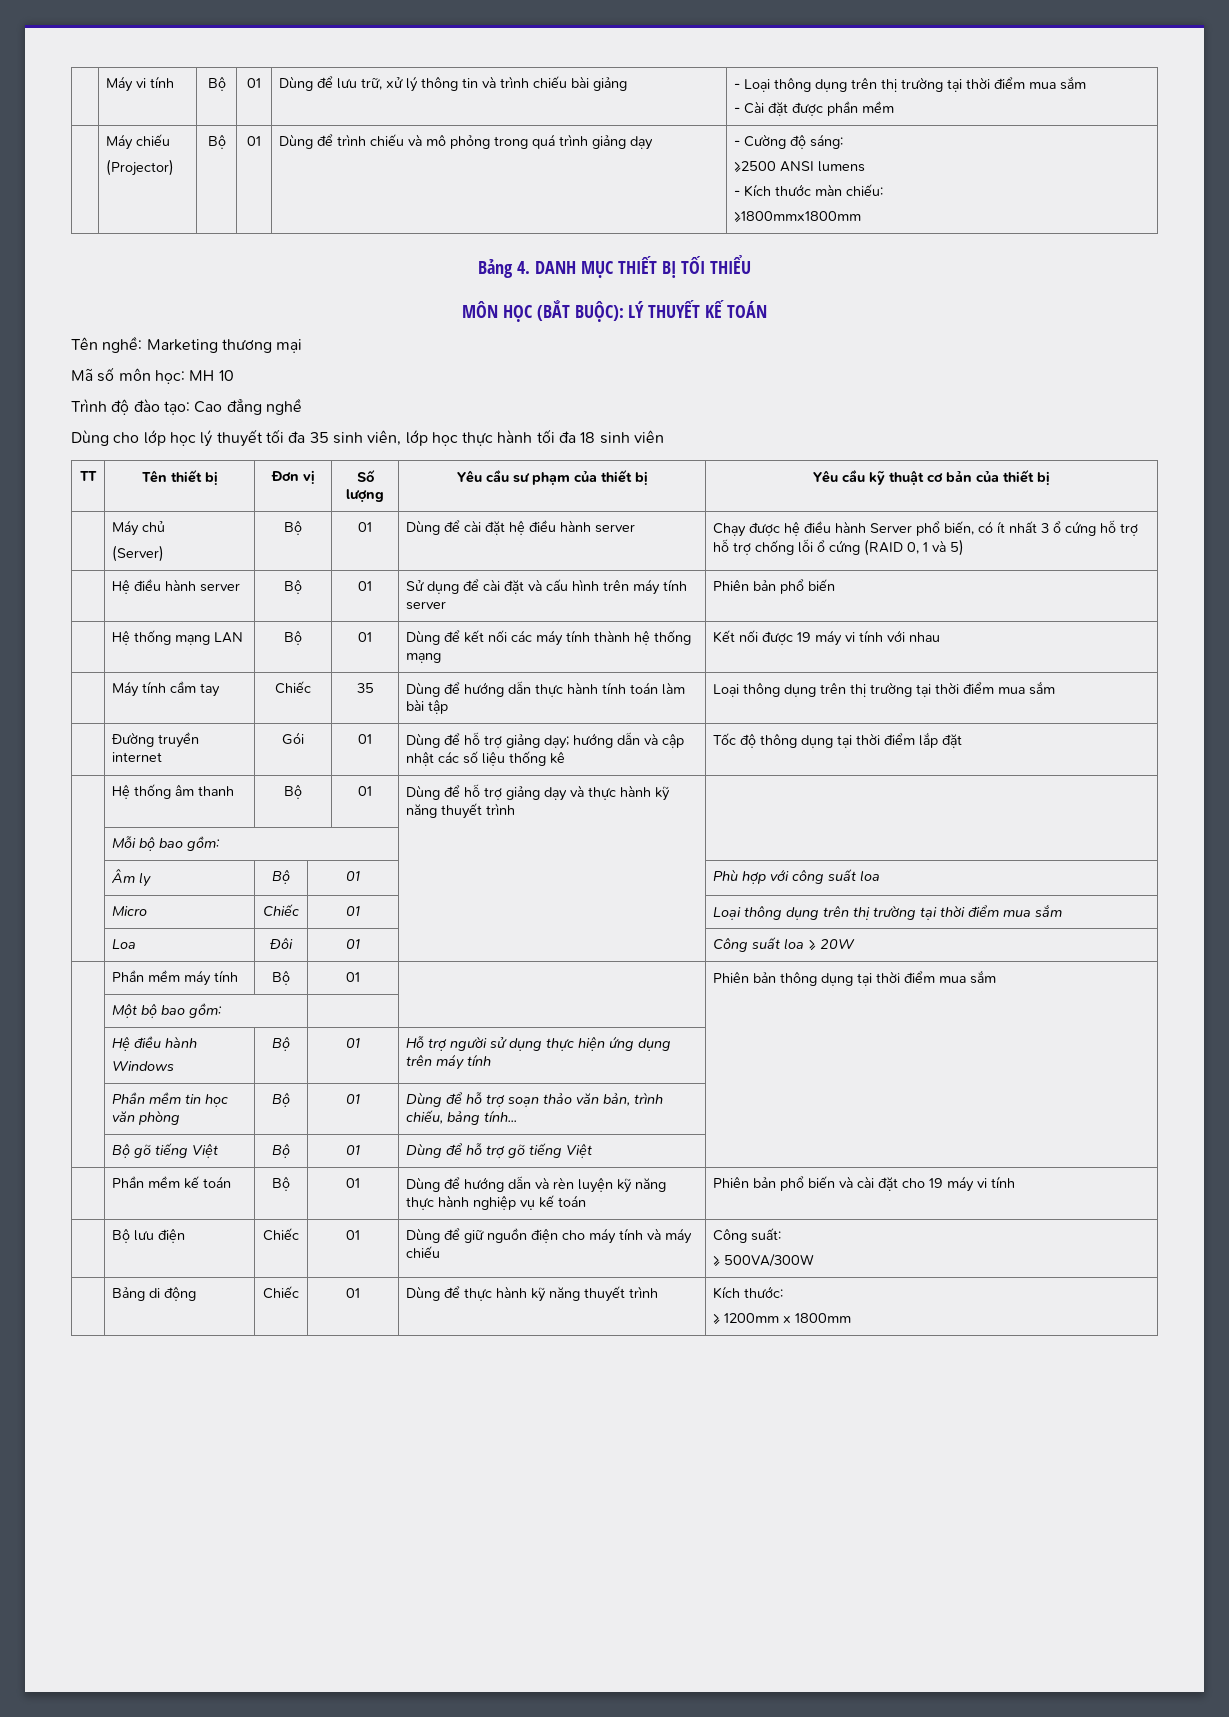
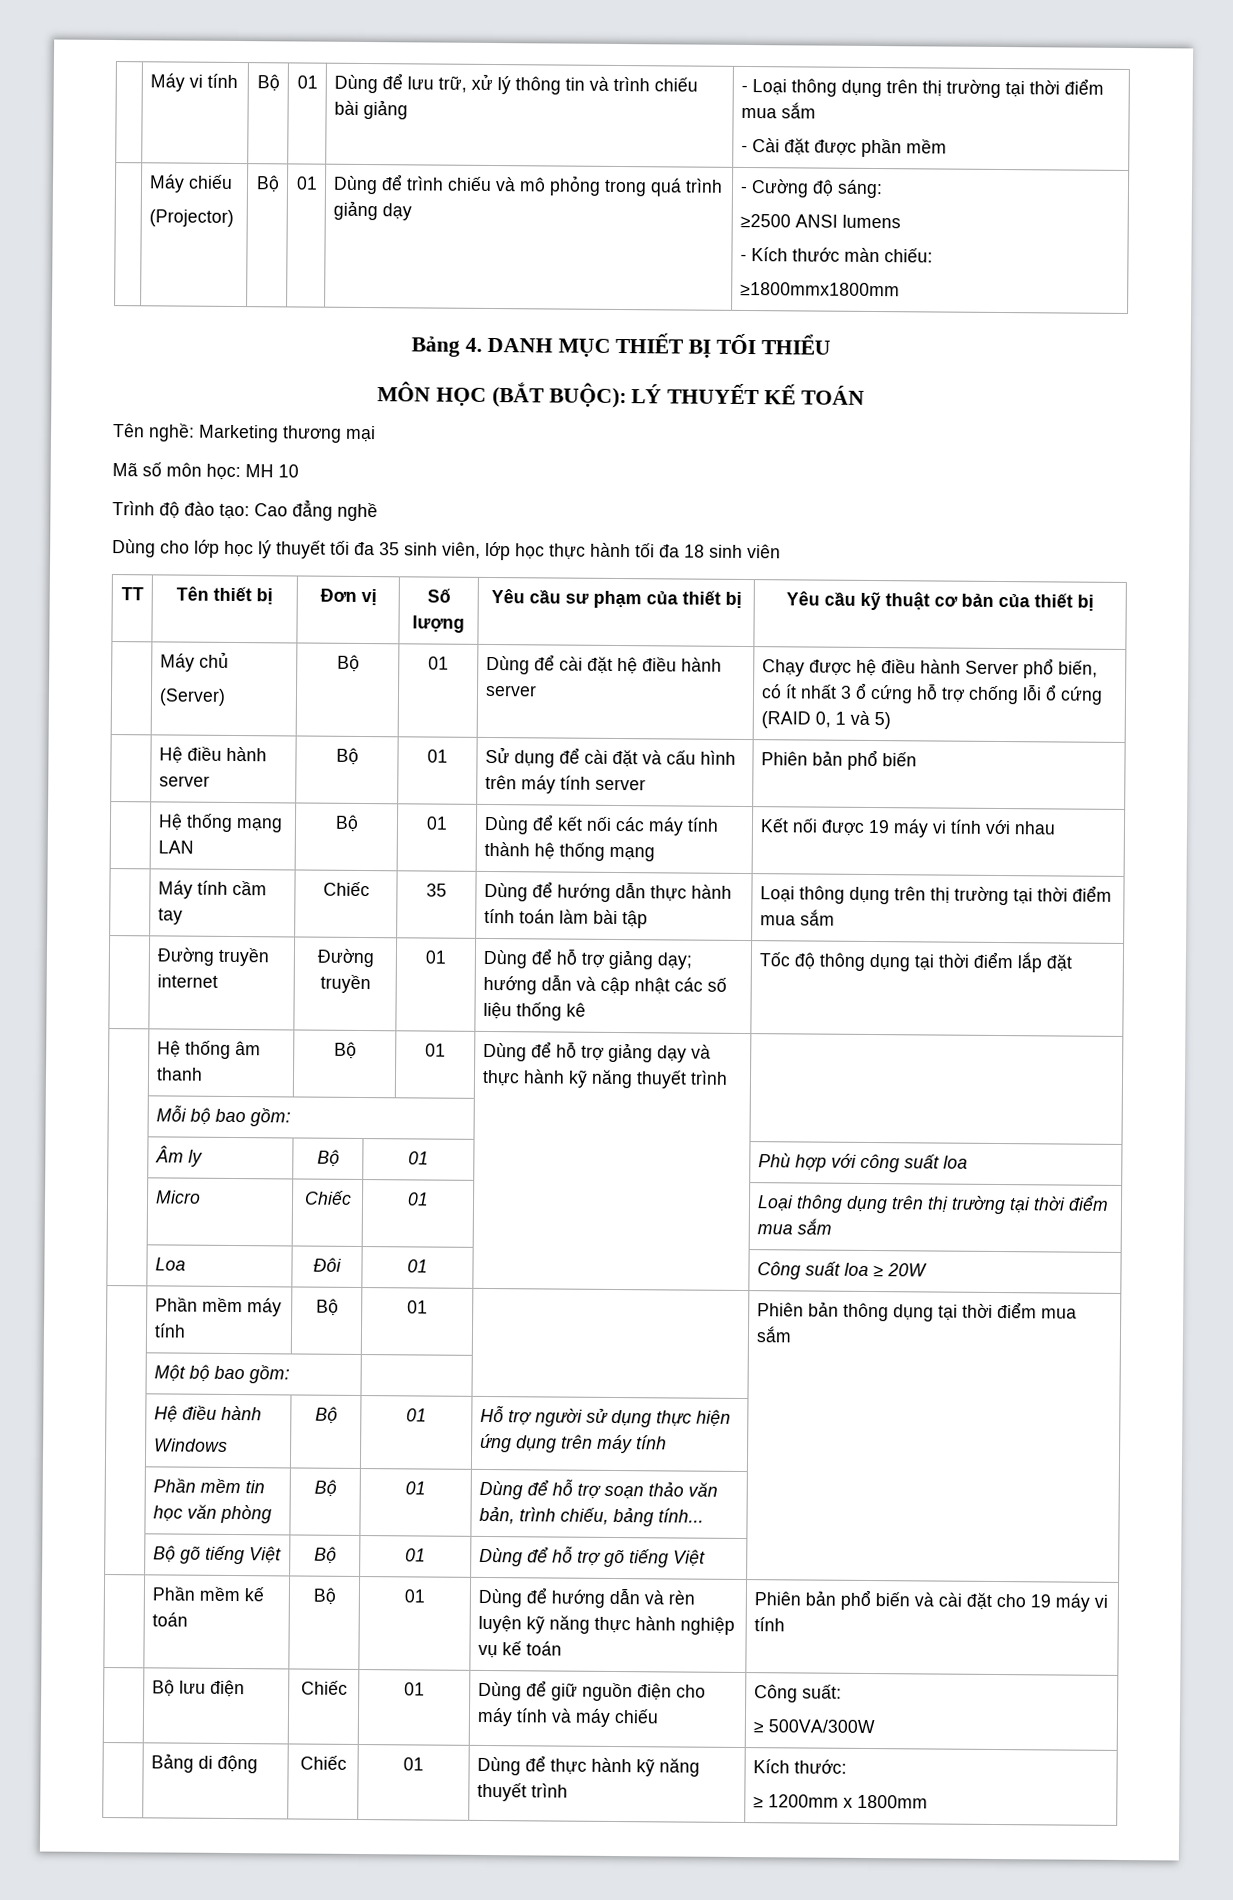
[713,539,752,555] hỗ trợ -> (965, 695) none
[282,732,304,745] Gói -> [316,948,374,968] [319,974,371,994] Đường truyền

